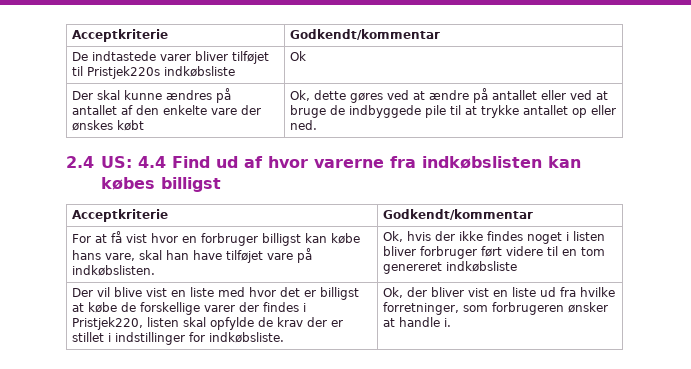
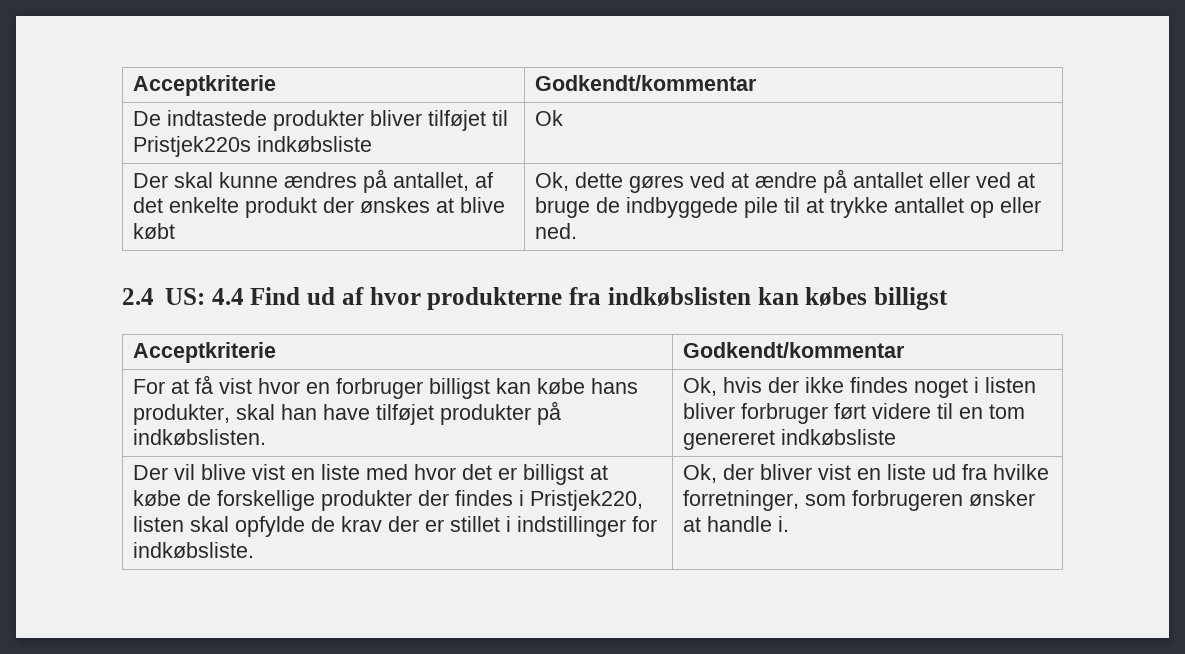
[160,54,192,61] varer -> [273,110,365,131] produkter
[72,105,262,115] [72,120,114,131] antallet af den enkelte vare der ønskes -> [393,172,494,191] [133,197,506,218] antallet, af det enkelte produkt der ønskes at blive
[313,159,384,168] varerne -> [427,287,563,310] produkterne
[105,253,136,261] vare, -> [133,404,231,425] produkter,
[267,253,294,260] vare -> [440,404,532,425] produkter
[204,305,236,312] varer -> [321,490,413,511] produkter

